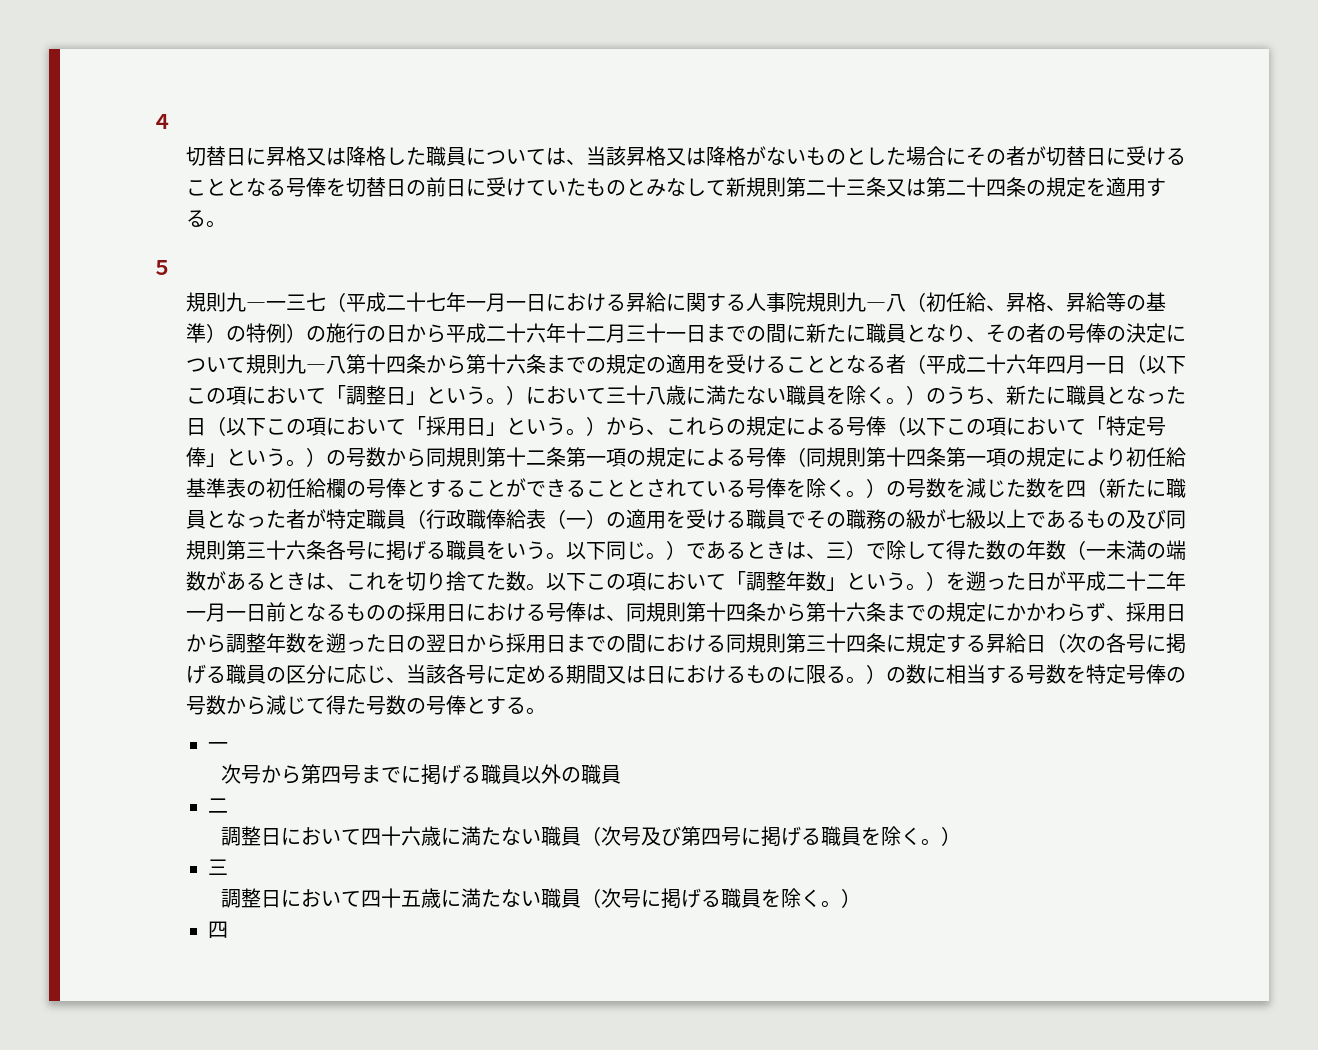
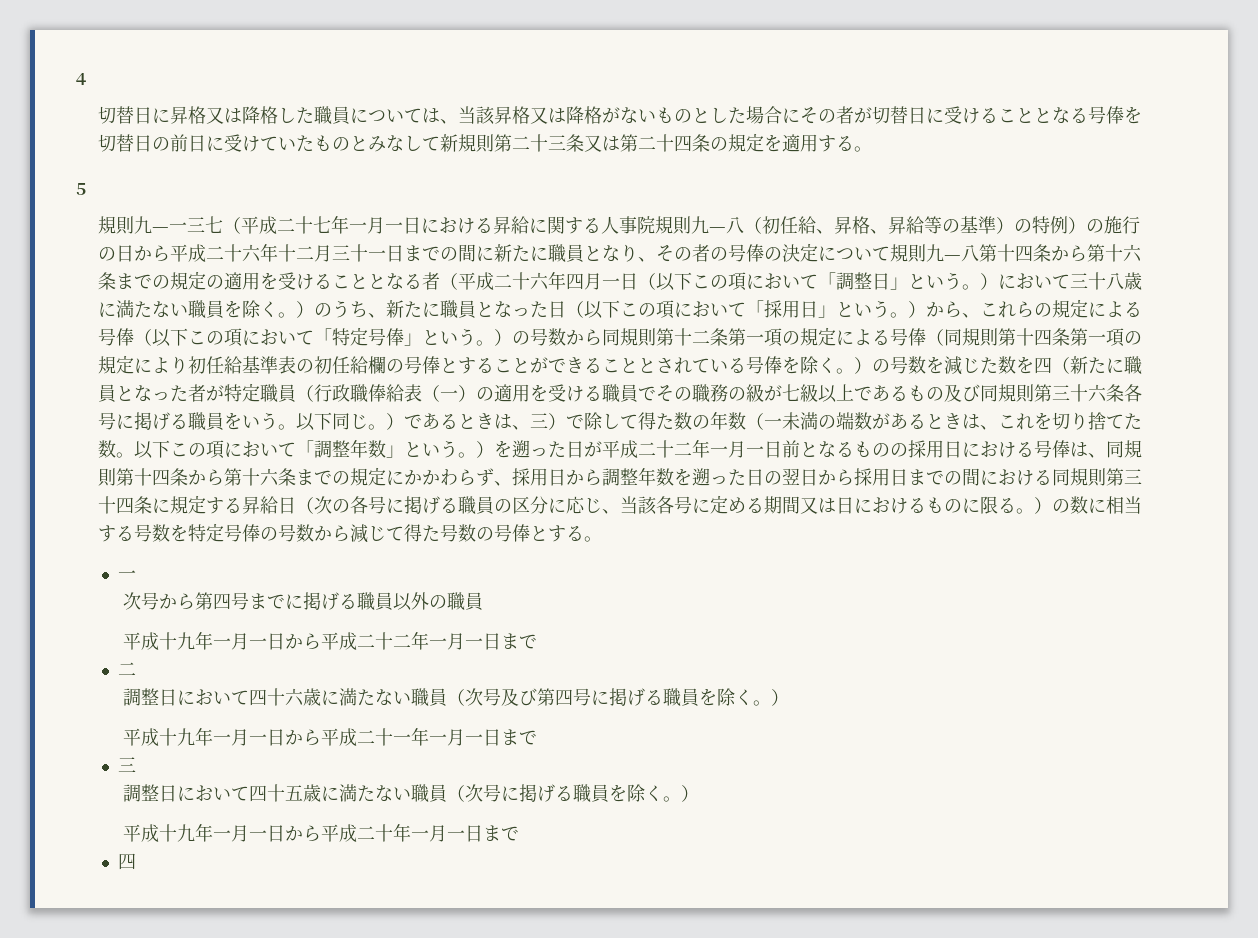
(621, 774) none -> [123,631,538,650] // 平成十九年一月一日から平成二十二年一月一日まで
(961, 836) none -> [123,727,538,746] // 平成十九年一月一日から平成二十一年一月一日まで
(861, 898) none -> [123,823,520,842] // 平成十九年一月一日から平成二十年一月一日まで

